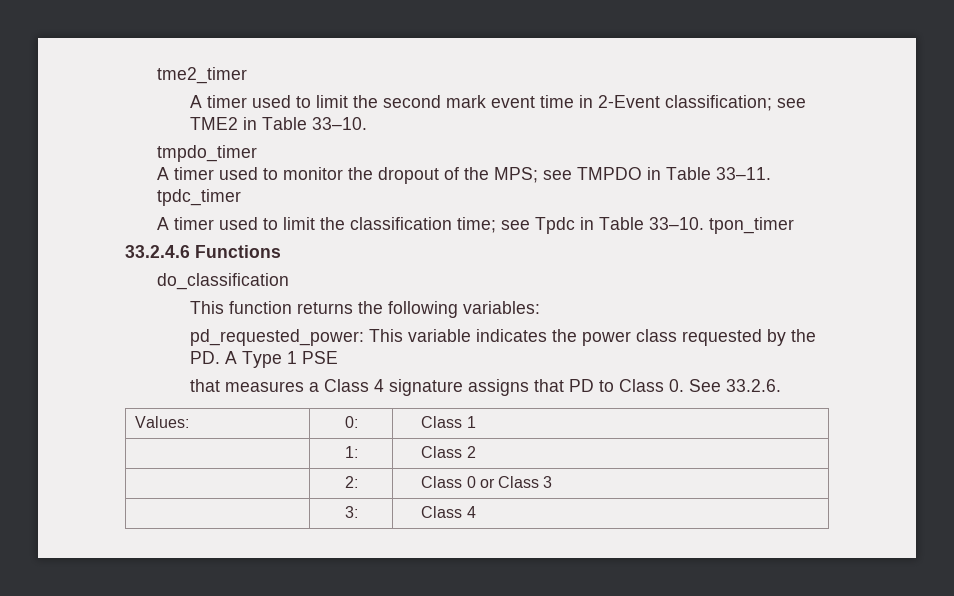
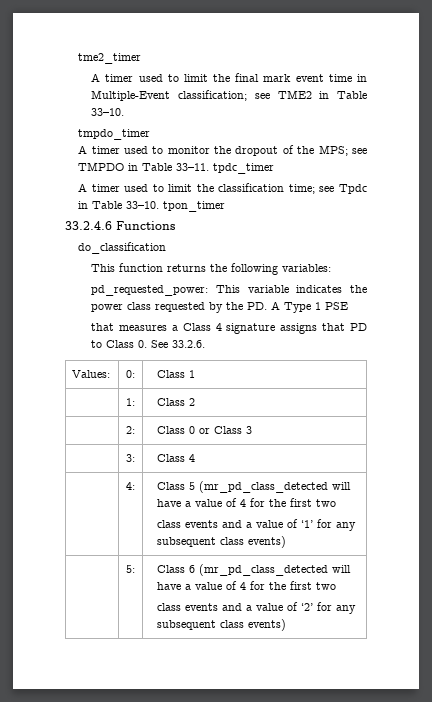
[382,95,441,108] second -> [235,73,260,82] final
[597,95,660,108] 2-Event -> [91,90,171,101] Multiple-Event
(476, 512) none -> [126,482,135,490] [157,481,352,493] [157,498,337,507] [157,519,357,531] [157,536,287,548] [126,565,135,573] [157,564,352,576] [157,581,337,590] [157,602,357,614] [157,619,287,631] // | 4: | Class 5 (mr_pd_class_detected will have a value of 4 for the first two // class events and a value of ‘1’ for any subsequent class events) // | 5: | Class 6 (mr_pd_class_detected will have a value of 4 for the first two // class events and a value of ‘2’ for any subsequent class events)

